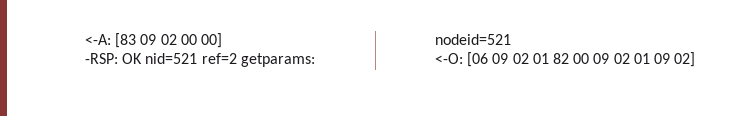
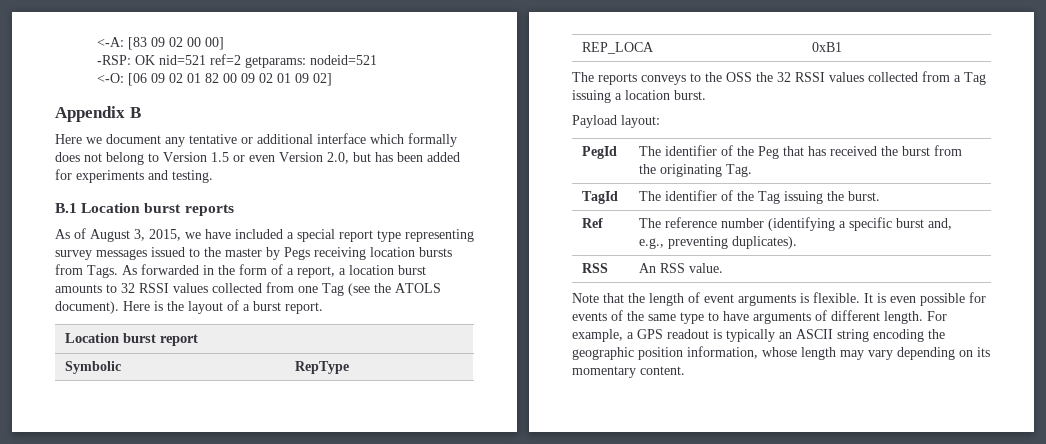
(696, 59) none -> [55,106,141,122] [55,133,457,147] [55,152,460,165] [55,169,213,183] [55,203,234,216] [55,228,474,242] [55,247,452,260] [55,264,426,278] [55,282,441,296] [55,300,323,314] [65,333,199,346] [65,361,122,374] [295,361,350,374] [582,42,655,54] [812,42,843,52] [572,71,986,85] [572,90,706,103] [572,115,660,128] [582,146,618,159] [639,145,963,159] [639,164,753,177] [582,191,619,204] [639,190,881,204] [582,218,604,228] [639,217,953,231] [639,236,798,249] [582,263,609,273] [639,263,724,273] [572,292,986,306] [572,310,947,324] [572,329,945,342] [572,346,990,360] [572,366,685,378] // Appendix B // Here we document any tentative or additional interface which formally does not belong to Version 1.5 or even Version 2.0, but has been added for experiments and testing. // B.1 Location burst reports // As of August 3, 2015, we have included a special report type representing survey messages issued to the master by Pegs receiving location bursts from Tags. As forwarded in the form of a report, a location burst amounts to 32 RSSI values collected from one Tag (see the ATOLS document). Here is the layout of a burst report. // Location burst report // Symbolic | RepType // REP_LOCA | 0xB1 // The reports conveys to the OSS the 32 RSSI values collected from a Tag issuing a location burst. // Payload layout: // PegId | The identifier of the Peg that has received the burst from the originating Tag. // TagId | The identifier of the Tag issuing the burst. // Ref | The reference number (identifying a specific burst and, e.g., preventing duplicates). // RSS | An RSS value. // Note that the length of event arguments is flexible. It is even possible for events of the same type to have arguments of different length. For example, a GPS readout is typically an ASCII string encoding the geographic position information, whose length may vary depending on its momentary content.

